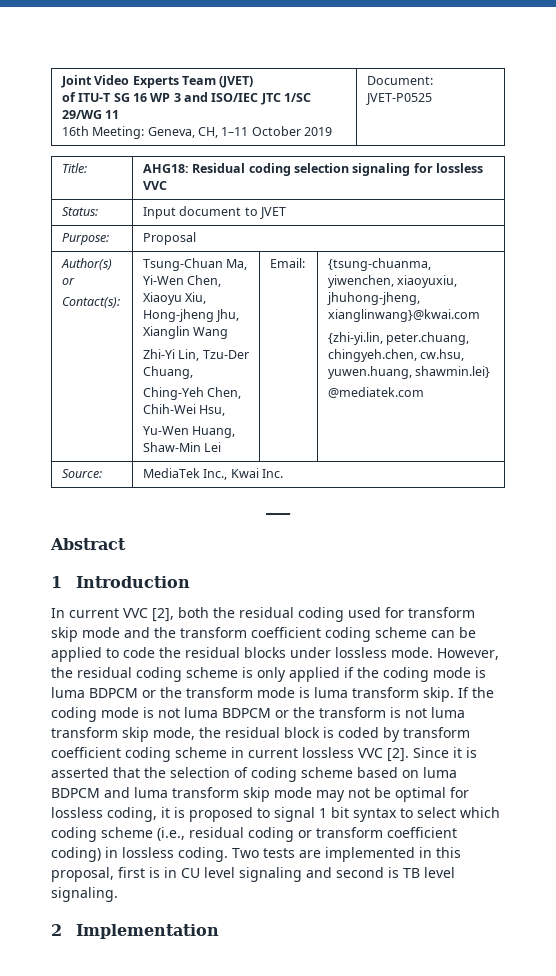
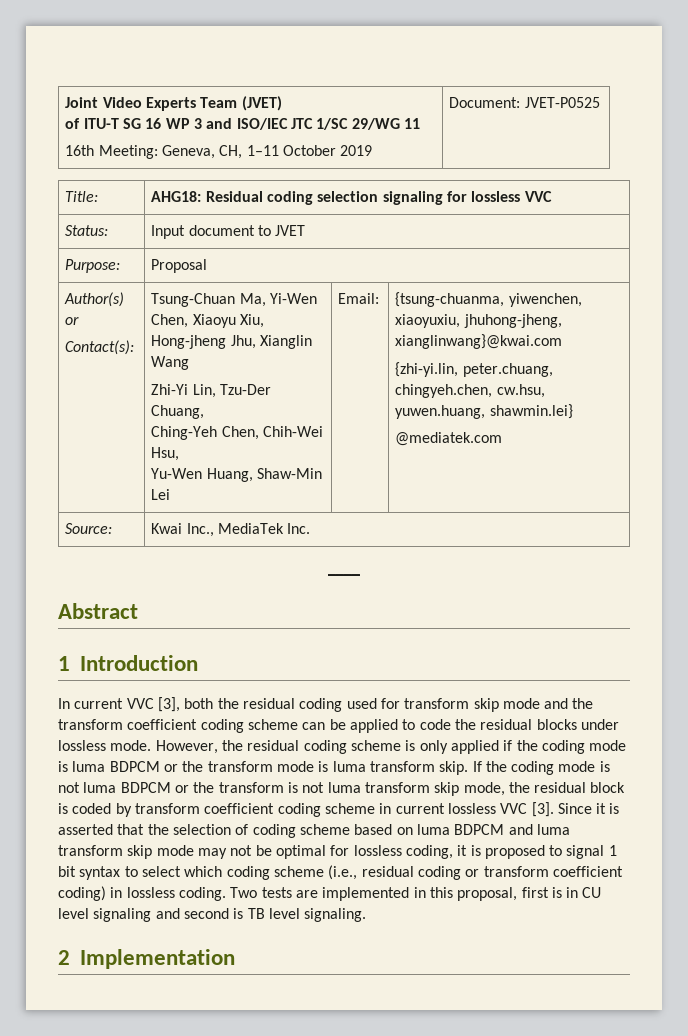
[142,468,259,480] MediaTek Inc., Kwai -> [151,523,285,537] Kwai Inc., MediaTek
[152,608,174,622] [2], -> [157,697,180,712] [3],
[387,748,409,762] [2]. -> [531,802,554,817] [3].

